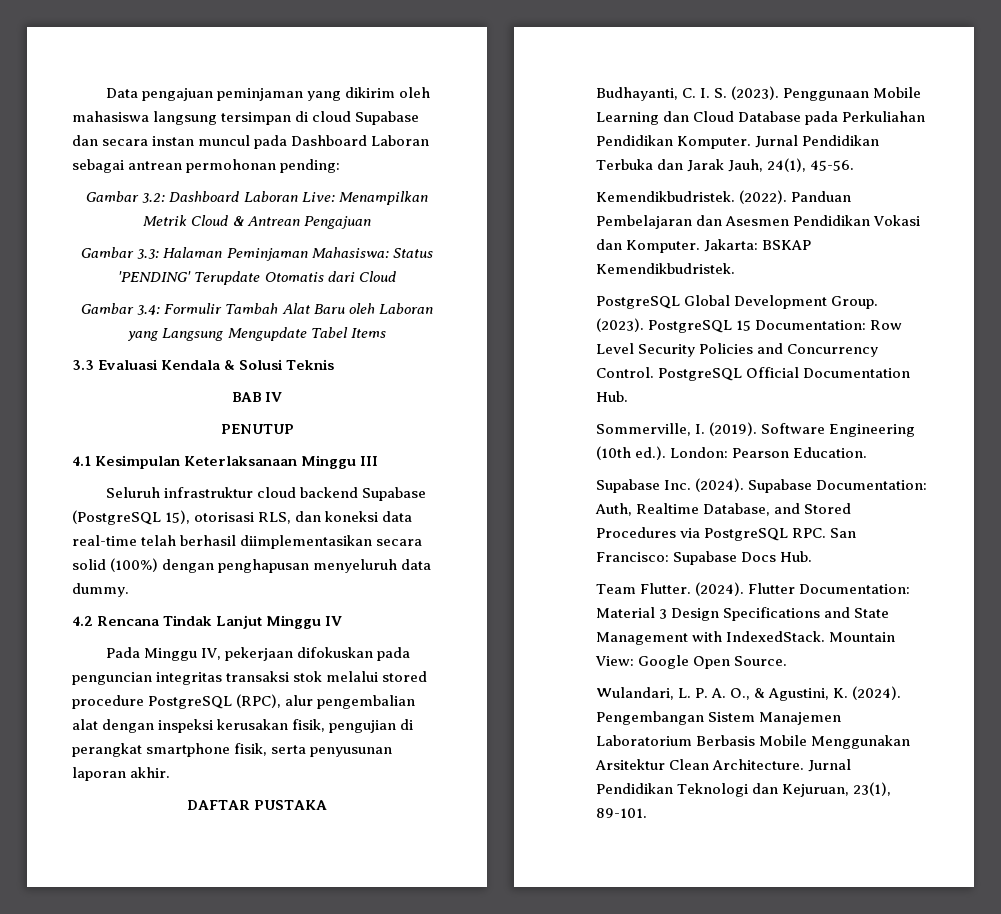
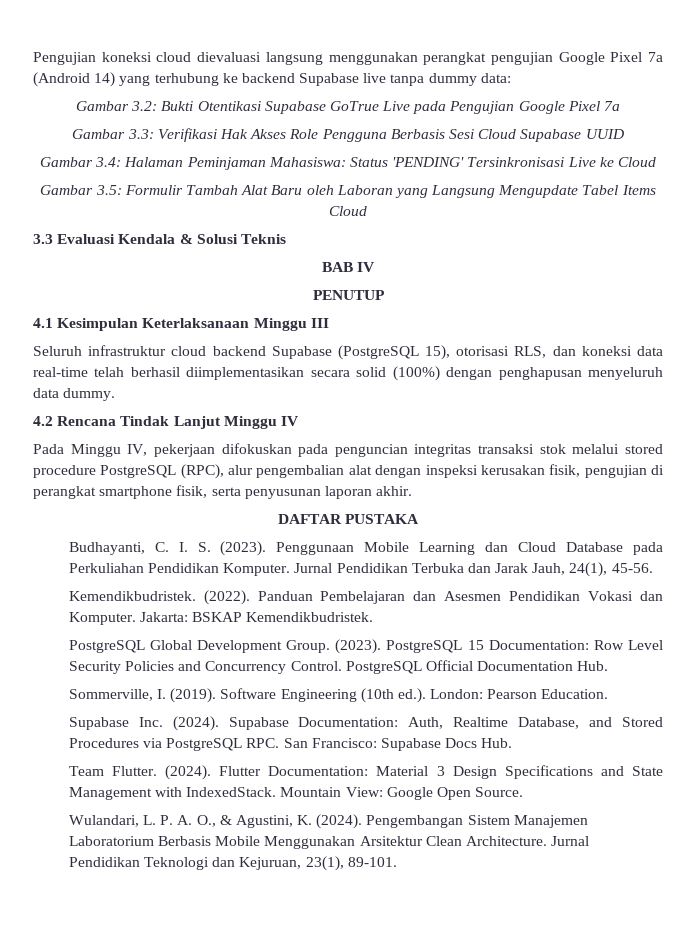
[105,87,431,101] [72,111,420,125] [72,135,430,149] [72,159,341,173] [86,191,428,205] [143,215,371,229] [81,247,160,259] Data pengajuan peminjaman yang dikirim oleh mahasiswa langsung tersimpan di cloud Supabase dan secara instan muncul pada Dashboard Laboran sebagai antrean permohonan pending: // Gambar 3.2: Dashboard Laboran Live: Menampilkan Metrik Cloud & Antrean Pengajuan // Gambar 3.3: -> [33,52,663,65] [33,72,511,87] [75,101,621,114] [72,128,624,142] [40,157,122,167] Pengujian koneksi cloud dievaluasi langsung menggunakan perangkat pengujian Google Pixel 7a (Android 14) yang terhubung ke backend Supabase live tanpa dummy data: // Gambar 3.2: Bukti Otentikasi Supabase GoTrue Live pada Pengujian Google Pixel 7a // Gambar 3.3: Verifikasi Hak Akses Role Pengguna Berbasis Sesi Cloud Supabase UUID // Gambar 3.4:
[194,271,355,285] Terupdate Otomatis dari -> [467,157,614,167] Tersinkronisasi Live ke
[137,304,161,315] 3.4: -> [95,185,122,195] 3.5:
(386, 333) none -> [329,206,367,216] Cloud

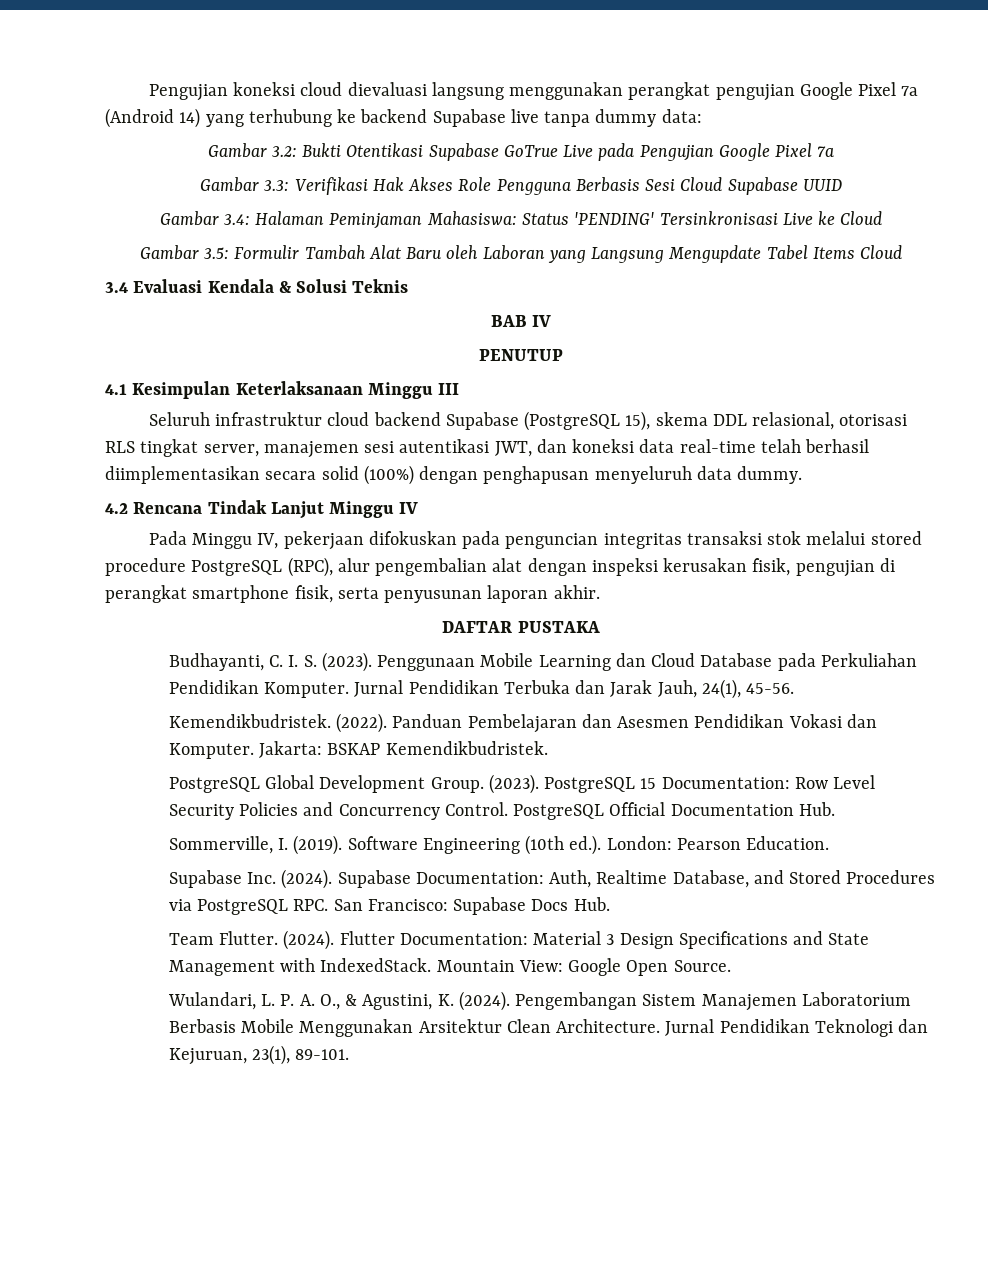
[33,234,53,244] 3.3 -> [105,282,128,293] 3.4
[456,346,547,358] otorisasi RLS, -> [655,412,908,430] [105,439,532,458] skema DDL relasional, otorisasi RLS tingkat server, manajemen sesi autentikasi JWT,

